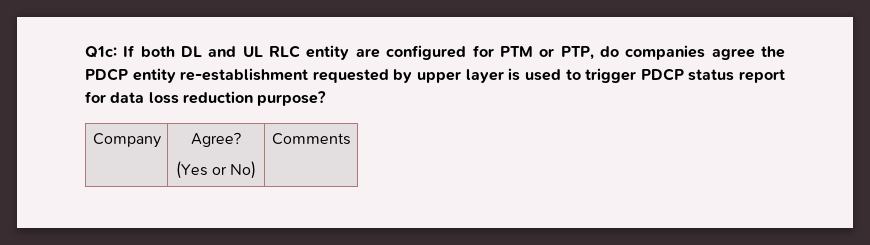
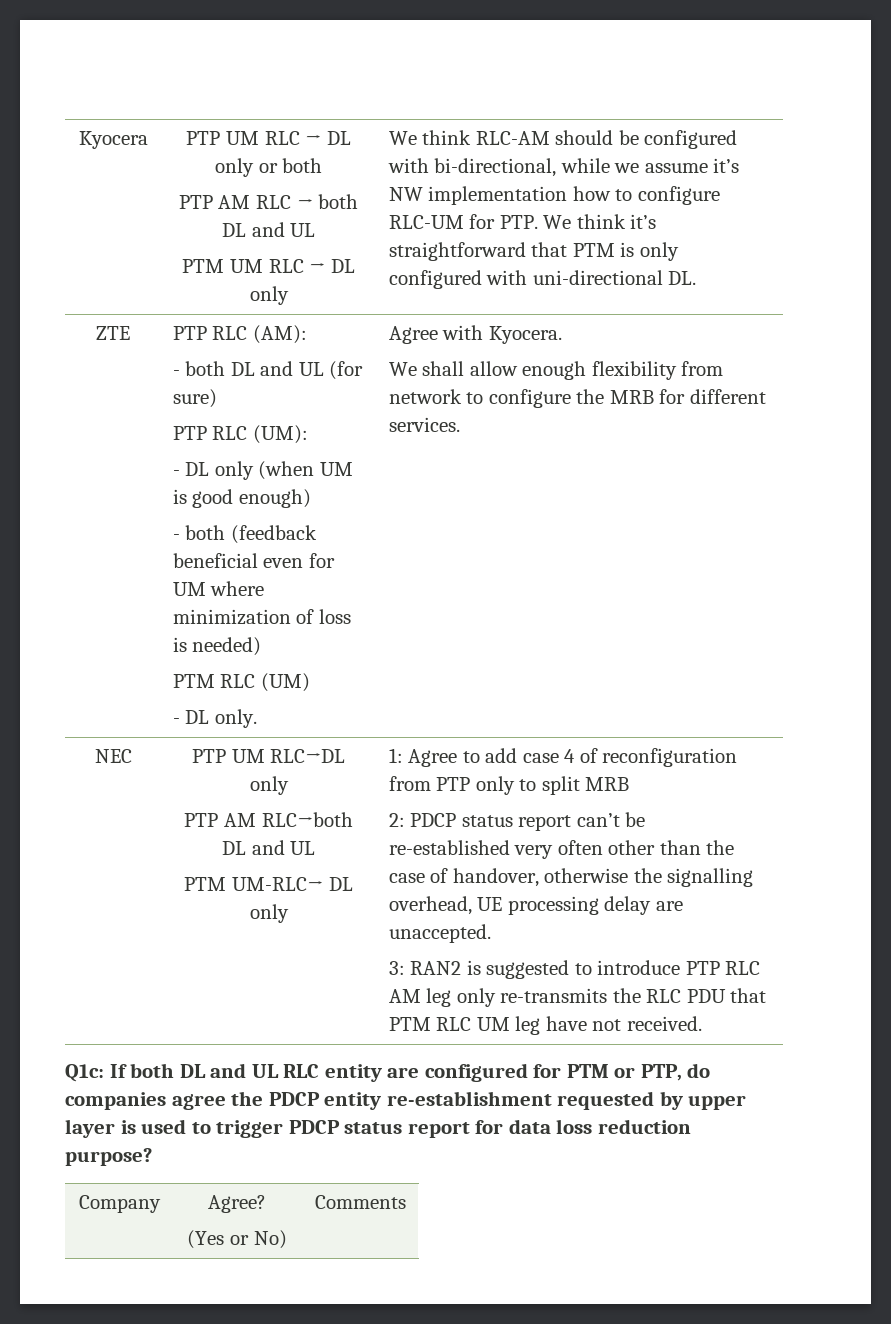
(85, 52) none -> [78,131,148,149] [186,131,351,145] [214,158,323,177] [178,194,359,209] [221,222,316,237] [182,259,355,273] [249,286,289,305] [388,130,738,149] [387,158,740,177] [388,186,720,205] [388,214,657,229] [388,242,679,261] [388,270,697,289] [96,326,130,340] [172,325,307,344] [172,361,364,380] [172,389,217,408] [172,425,308,444] [172,461,353,480] [172,489,311,508] [172,525,317,544] [172,553,335,568] [172,581,265,596] [172,609,351,625] [172,637,262,656] [172,673,310,692] [172,709,257,728] [388,325,562,344] [388,361,724,380] [388,389,766,408] [388,417,460,432] [94,749,132,763] [191,749,346,763] [249,776,289,795] [184,812,353,827] [221,840,316,855] [184,877,353,891] [249,904,289,923] [388,748,738,767] [388,776,630,795] [388,812,646,831] [388,840,735,859] [388,868,754,887] [388,896,683,915] [388,924,491,943] [388,960,761,979] [388,988,767,1007] [388,1016,702,1035] Kyocera | PTP UM RLC → DL only or both // PTP AM RLC → both DL and UL // PTM UM RLC → DL only | We think RLC-AM should be configured with bi-directional, while we assume it’s NW implementation how to configure RLC-UM for PTP. We think it’s straightforward that PTM is only configured with uni-directional DL. // ZTE | PTP RLC (AM): // - both DL and UL (for sure) // PTP RLC (UM): // - DL only (when UM is good enough) // - both (feedback beneficial even for UM where minimization of loss is needed) // PTM RLC (UM) // - DL only. | Agree with Kyocera. // We shall allow enough flexibility from network to configure the MRB for different services. // NEC | PTP UM RLC→DL only // PTP AM RLC→both DL and UL // PTM UM-RLC→ DL only | 1: Agree to add case 4 of reconfiguration from PTP only to split MRB // 2: PDCP status report can’t be re-established very often other than the case of handover, otherwise the signalling overhead, UE processing delay are unaccepted. // 3: RAN2 is suggested to introduce PTP RLC AM leg only re-transmits the RLC PDU that PTM RLC UM leg have not received. //

